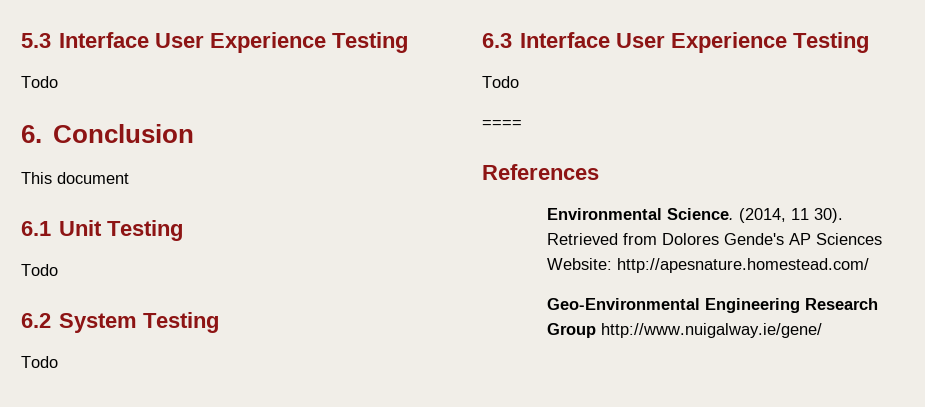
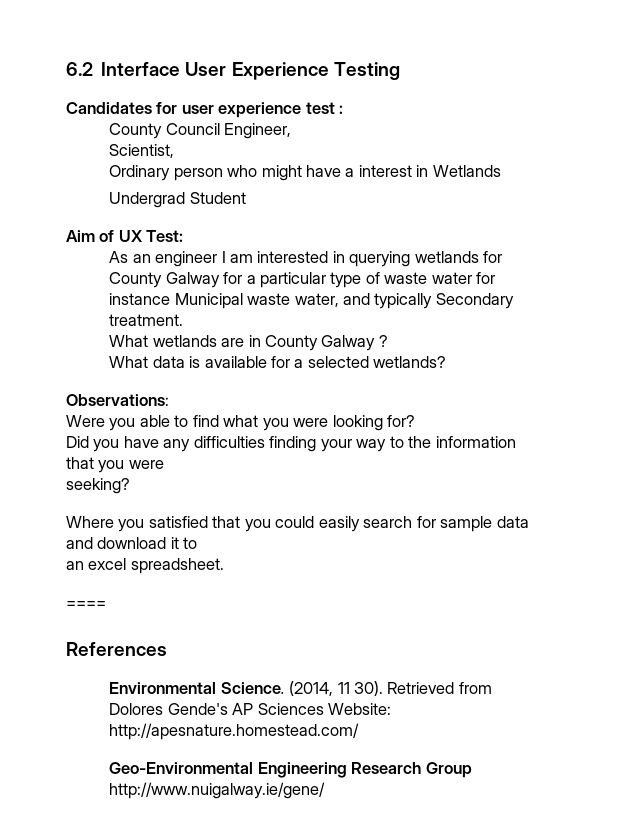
[21,32,409,53] [21,76,58,88] [21,124,195,143] [21,172,129,184] [21,220,184,241] [21,264,58,276] [21,312,220,333] [21,356,58,368] [482,32,870,53] [482,76,519,88] 5.3 Interface User Experience Testing // Todo // 6. Conclusion // This document // 6.1 Unit Testing // Todo // 6.2 System Testing // Todo // 6.3 Interface User Experience Testing // Todo -> [66,62,400,80] [66,102,344,118] [109,123,292,139] [109,144,175,158] [109,165,501,181] [109,192,246,208] [66,230,184,242] [109,251,503,267] [109,272,496,288] [109,293,514,309] [109,314,184,326] [109,335,388,351] [109,356,447,368] [66,394,169,406] [66,415,416,431] [66,436,516,452] [66,457,164,473] [66,478,130,494] [66,516,529,532] [66,537,198,549] [66,558,224,574] 6.2 Interface User Experience Testing // Candidates for user experience test : // County Council Engineer, // Scientist, // Ordinary person who might have a interest in Wetlands // Undergrad Student // Aim of UX Test: // As an engineer I am interested in querying wetlands for County Galway for a particular type of waste water for instance Municipal waste water, and typically Secondary treatment. // What wetlands are in County Galway ? // What data is available for a selected wetlands? // Observations: // Were you able to find what you were looking for? // Did you have any difficulties finding your way to the information that you were // seeking? // Where you satisfied that you could easily search for sample data and download it to // an excel spreadsheet.

